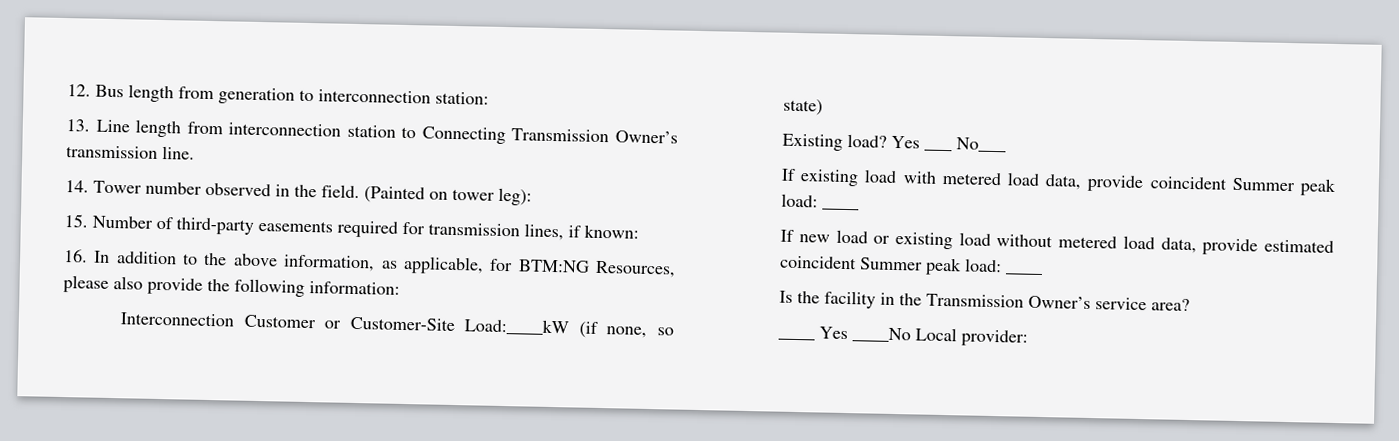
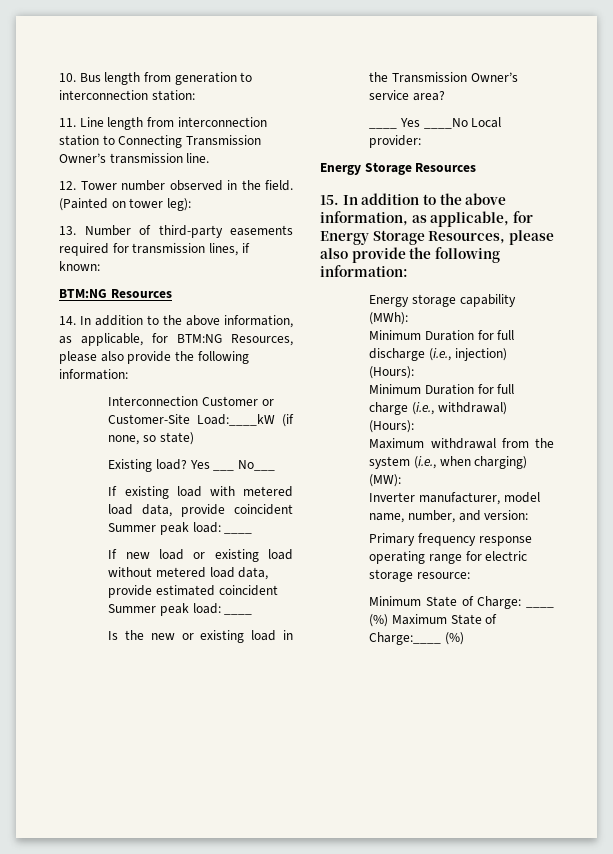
[67,84,91,97] 12. -> [59,73,76,82] 10.
[66,119,90,132] 13. -> [59,118,76,127] 11.
[65,180,89,193] 14. -> [59,181,76,190] 12.
[64,214,88,228] 15. -> [59,226,76,235] 13.
[64,249,88,263] 16. -> [59,289,172,298] [59,316,76,325] BTM:NG Resources // 14.
[824,290,877,309] facility -> [150,630,277,643] new or existing load
(1029, 338) none -> [320,162,477,175] [320,193,507,205] [320,211,533,227] [320,230,554,245] [320,247,500,263] [320,265,408,277] [369,294,516,307] [369,312,409,325] [369,330,515,341] [369,348,507,361] [369,366,415,379] [369,384,515,395] [369,402,507,415] [369,420,415,433] [369,438,554,449] [369,456,528,469] [369,474,402,487] [369,492,540,505] [369,510,529,523] [369,533,532,546] [369,551,528,564] [369,569,471,582] [369,596,554,609] [369,614,498,627] [369,632,465,645] // Energy Storage Resources // 15. In addition to the above information, as applicable, for Energy Storage Resources, please also provide the following information: // Energy storage capability (MWh): // Minimum Duration for full discharge (i.e., injection) (Hours): // Minimum Duration for full charge (i.e., withdrawal) (Hours): // Maximum withdrawal from the system (i.e., when charging) (MW): // Inverter manufacturer, model name, number, and version: // Primary frequency response operating range for electric storage resource: // Minimum State of Charge: ____ (%) Maximum State of Charge:____ (%)

